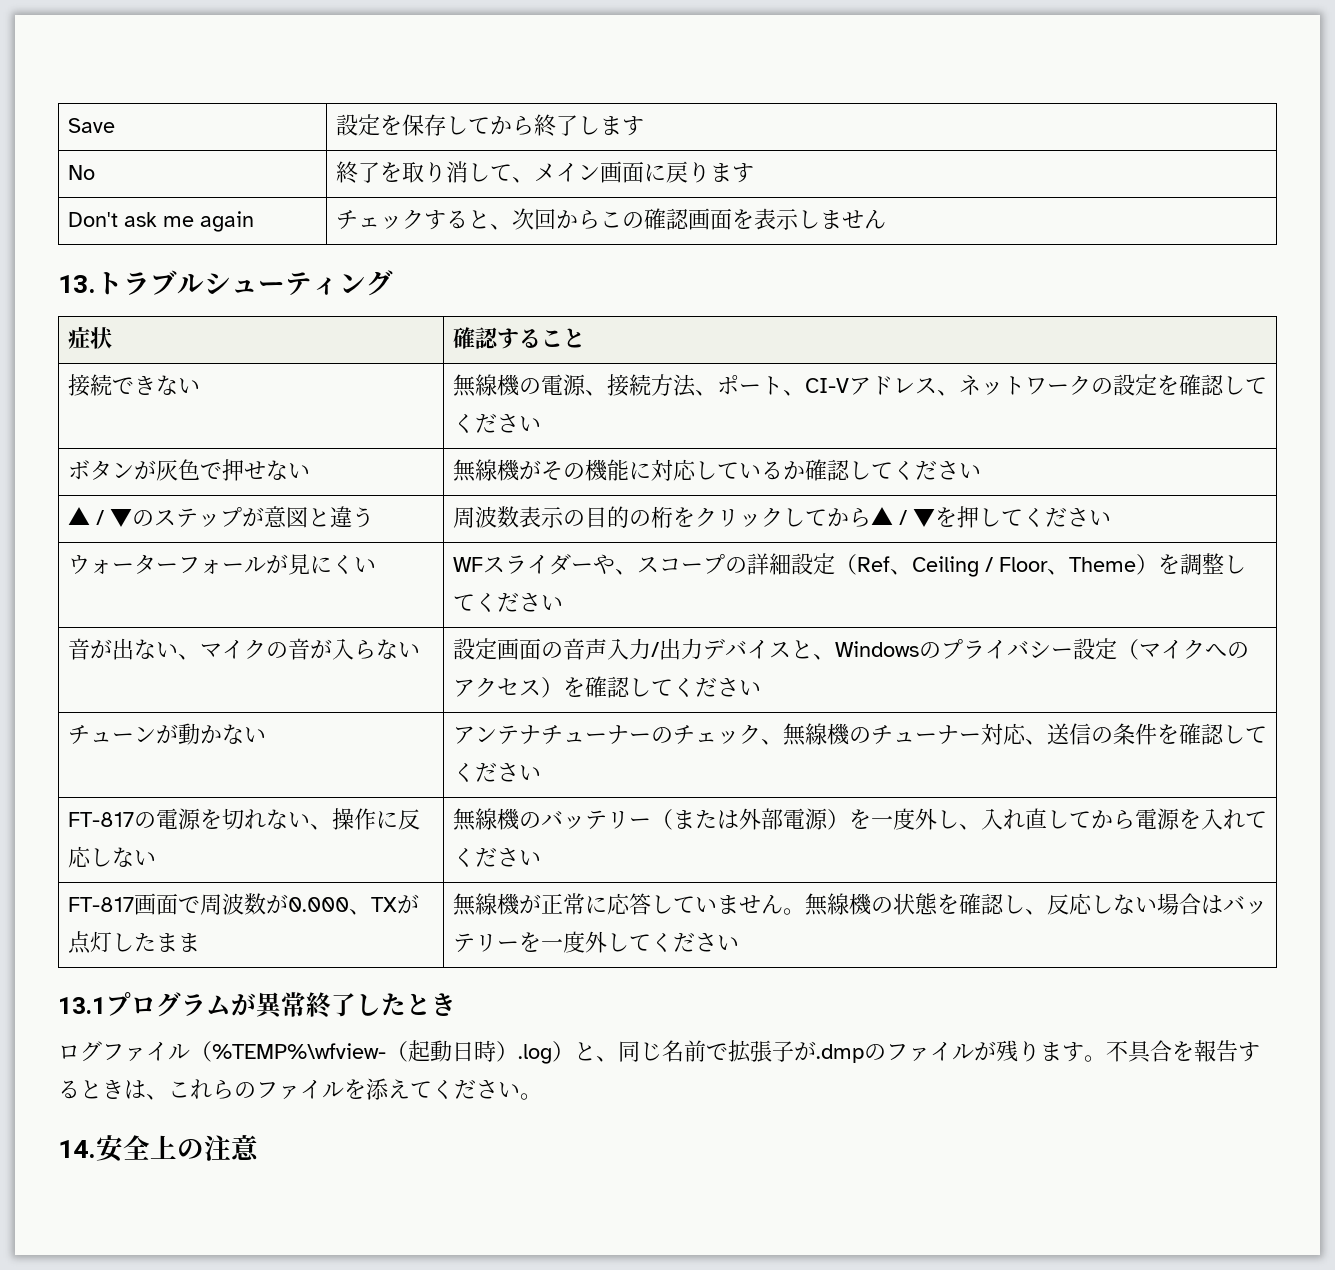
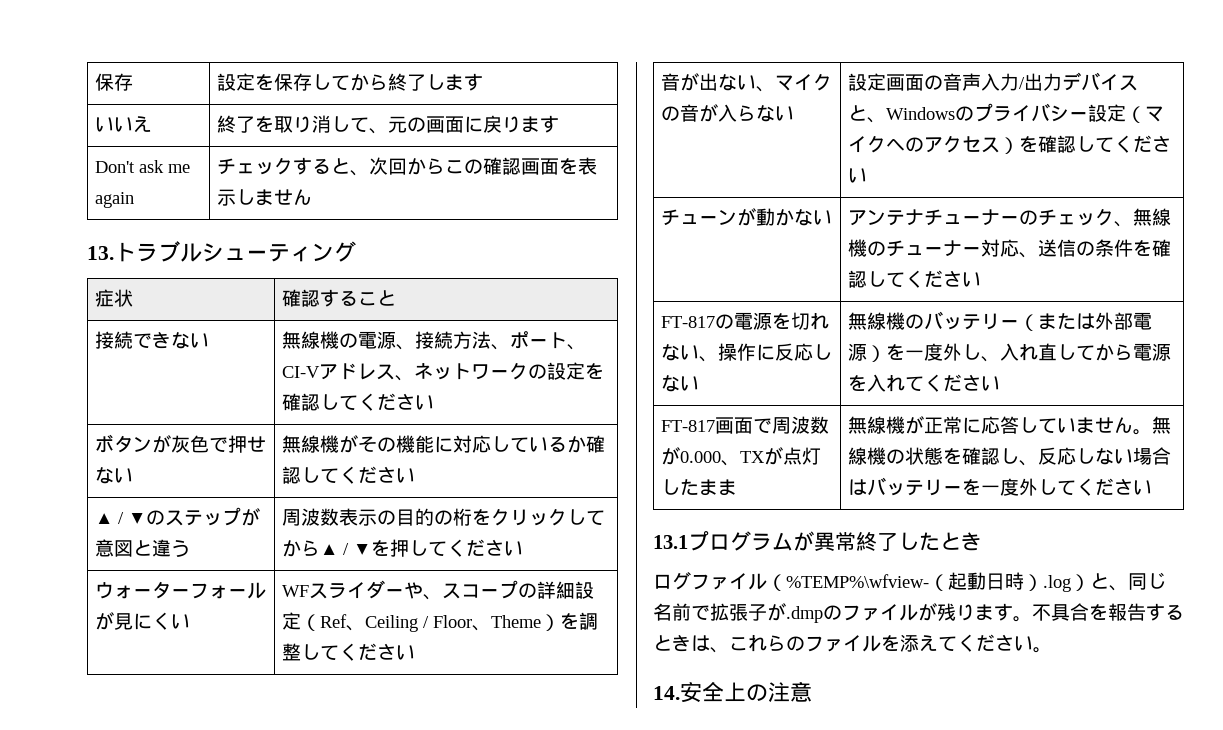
[67,118,115,133] Save -> [95,73,134,91] 保存
[67,165,95,180] No -> [95,116,153,133] いいえ
[533,163,600,182] メイン -> [388,116,427,133] 元の

